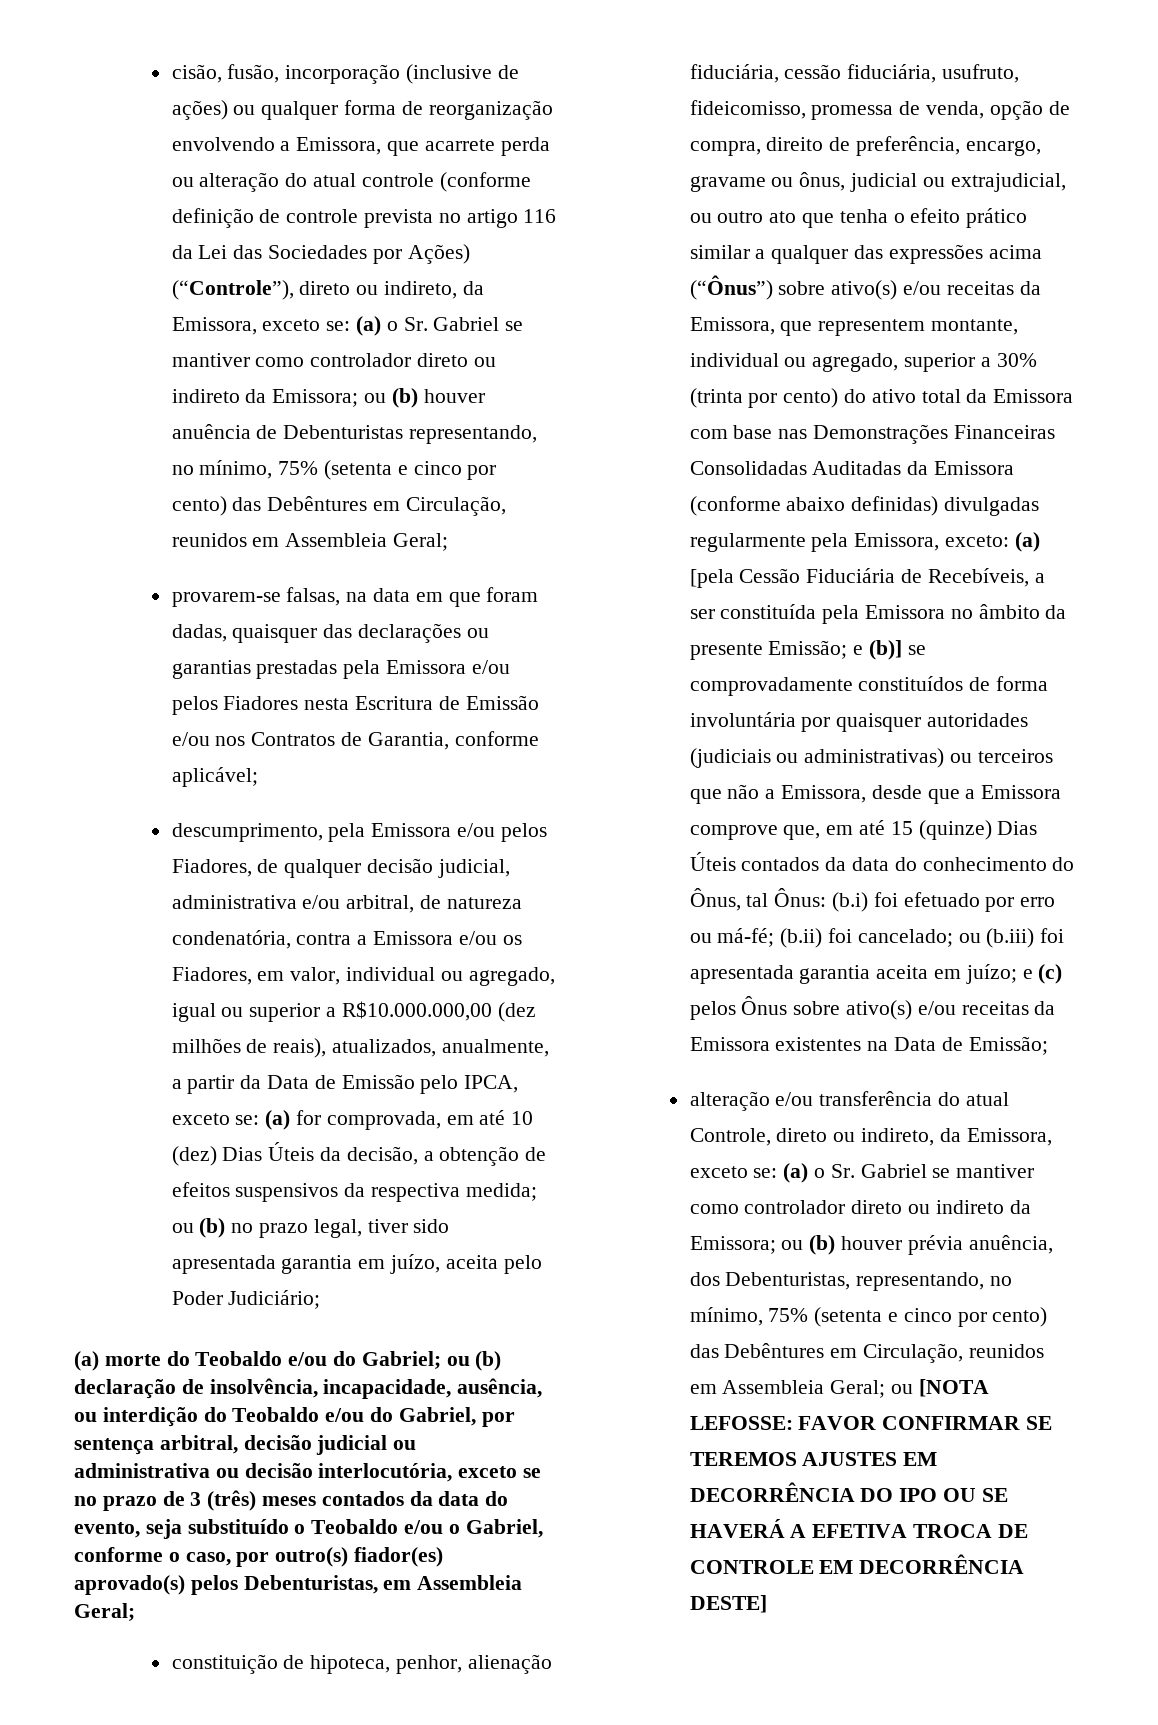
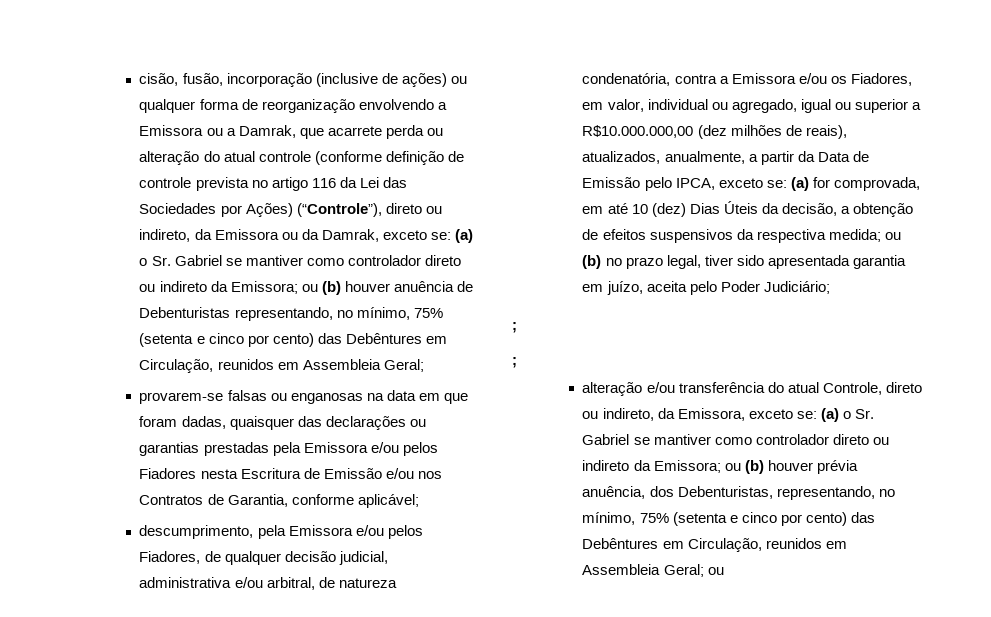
[296,137,382,155] Emissora, -> [139,125,296,138] Emissora ou a Damrak,
[171,317,257,335] Emissora, -> [214,229,379,242] Emissora ou da Damrak,
[286,587,341,606] falsas, -> [227,390,363,404] falsas ou enganosas
[74,1351,502,1371] [74,1378,543,1399] [74,1407,515,1427] [74,1435,417,1455] [74,1463,542,1482] [74,1490,509,1511] [74,1519,543,1539] [74,1547,444,1567] [74,1575,523,1595] [74,1603,135,1621] [171,1654,552,1674] [689,64,1019,83] [689,100,1070,120] [689,136,1041,156] [689,172,1066,192] [689,208,1028,228] [689,244,1042,264] [689,275,1041,300] [689,317,1018,336] [689,353,1037,372] [689,388,1074,408] [689,424,1055,444] [689,461,1014,475] [689,496,1039,516] [689,532,1040,552] [689,568,1045,588] [689,604,1067,624] [689,640,926,660] [689,676,1048,696] [689,712,1028,732] [689,748,1053,768] [689,784,1062,804] [689,820,1038,840] [689,852,1075,871] [689,888,1056,912] [689,928,1065,948] [689,964,1063,984] [689,996,1056,1020] [689,1036,1048,1055] (a) morte do Teobaldo e/ou do Gabriel; ou (b) declaração de insolvência, incapacidade, ausência, ou interdição do Teobaldo e/ou do Gabriel, por sentença arbitral, decisão judicial ou administrativa ou decisão interlocutória, exceto se no prazo de 3 (três) meses contados da data do evento, seja substituído o Teobaldo e/ou o Gabriel, conforme o caso, por outro(s) fiador(es) aprovado(s) pelos Debenturistas, em Assembleia Geral; // constituição de hipoteca, penhor, alienação fiduciária, cessão fiduciária, usufruto, fideicomisso, promessa de venda, opção de compra, direito de preferência, encargo, gravame ou ônus, judicial ou extrajudicial, ou outro ato que tenha o efeito prático similar a qualquer das expressões acima (“Ônus”) sobre ativo(s) e/ou receitas da Emissora, que representem montante, individual ou agregado, superior a 30% (trinta por cento) do ativo total da Emissora com base nas Demonstrações Financeiras Consolidadas Auditadas da Emissora (conforme abaixo definidas) divulgadas regularmente pela Emissora, exceto: (a) [pela Cessão Fiduciária de Recebíveis, a ser constituída pela Emissora no âmbito da presente Emissão; e (b)] se comprovadamente constituídos de forma involuntária por quaisquer autoridades (judiciais ou administrativas) ou terceiros que não a Emissora, desde que a Emissora comprove que, em até 15 (quinze) Dias Úteis contados da data do conhecimento do Ônus, tal Ônus: (b.i) foi efetuado por erro ou má-fé; (b.ii) foi cancelado; ou (b.iii) foi apresentada garantia aceita em juízo; e (c) pelos Ônus sobre ativo(s) e/ou receitas da Emissora existentes na Data de Emissão; -> [512,322,517,333] [512,357,517,368] ; // ;
[918,1379,989,1397] [689,1416,1052,1430] [689,1452,938,1466] [689,1482,1008,1502] [689,1519,1028,1538] [689,1554,1025,1574] [689,1595,767,1613] [NOTA LEFOSSE: FAVOR CONFIRMAR SE TEREMOS AJUSTES EM DECORRÊNCIA DO IPO OU SE HAVERÁ A EFETIVA TROCA DE CONTROLE EM DECORRÊNCIA DESTE] -> (724, 571) none

